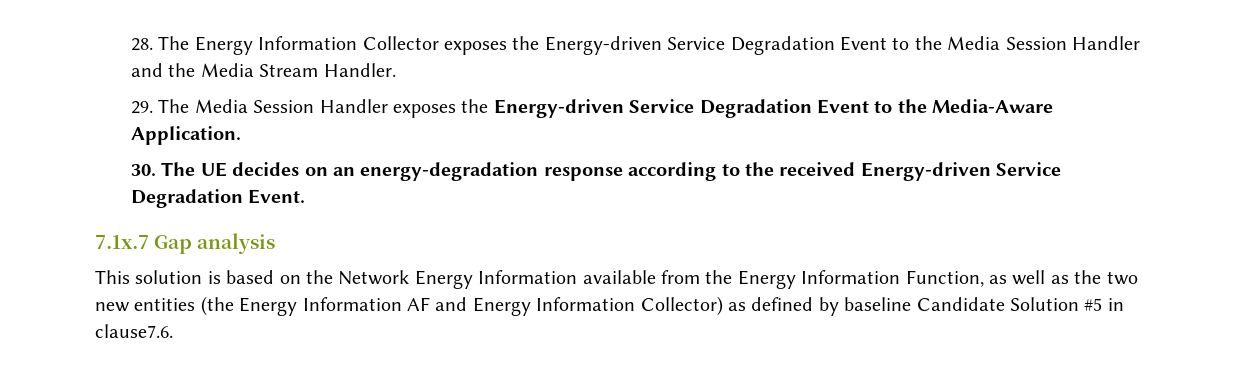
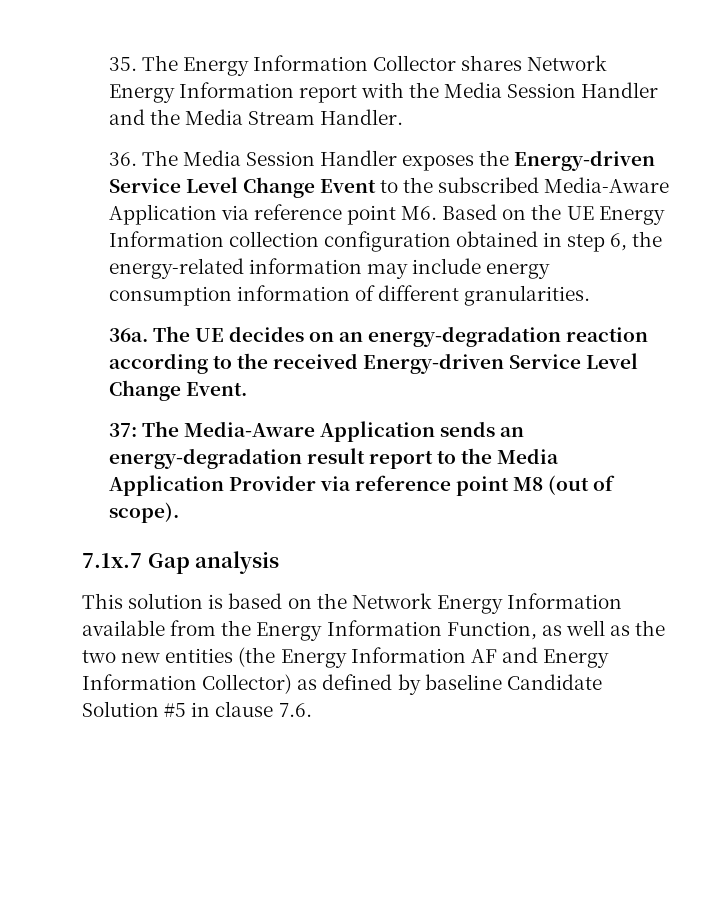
[130,38,153,51] 28. -> [108,57,137,71] 35.
[443,36,910,55] exposes the Energy-driven Service Degradation Event to -> [461,55,608,71] [108,82,404,103] shares Network Energy Information report with
[130,101,153,114] 29. -> [108,152,137,166] 36.
[699,99,1054,118] [130,126,241,145] [130,164,156,176] Degradation Event to the Media-Aware Application. // 30. -> [185,177,670,198] [108,204,665,225] [108,231,663,252] [108,258,551,279] [108,285,591,306] [108,328,148,342] Level Change Event to the subscribed Media-Aware Application via reference point M6. Based on the UE Energy Information collection configuration obtained in step 6, the energy-related information may include energy consumption information of different granularities. // 36a.
[543,167,623,181] response -> [566,327,649,342] reaction
[130,189,243,208] Degradation -> [586,353,639,369] [108,380,181,401] Level Change
(306, 196) none -> [108,421,525,442] [108,448,560,469] [108,475,616,496] [108,502,179,523] // 37: The Media-Aware Application sends an energy-degradation result report to the Media Application Provider via reference point M8 (out of scope).
[95,324,173,338] clause7.6. -> [215,701,312,717] clause 7.6.

